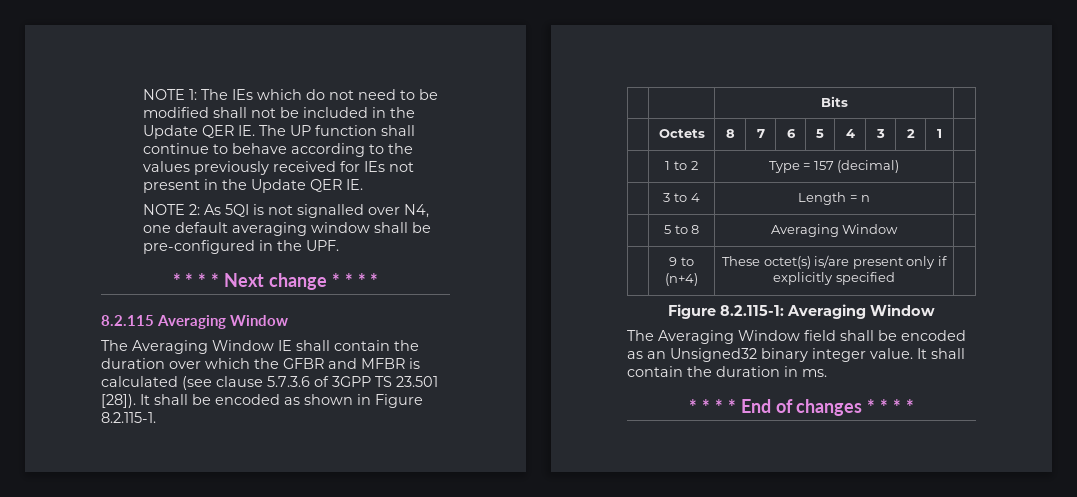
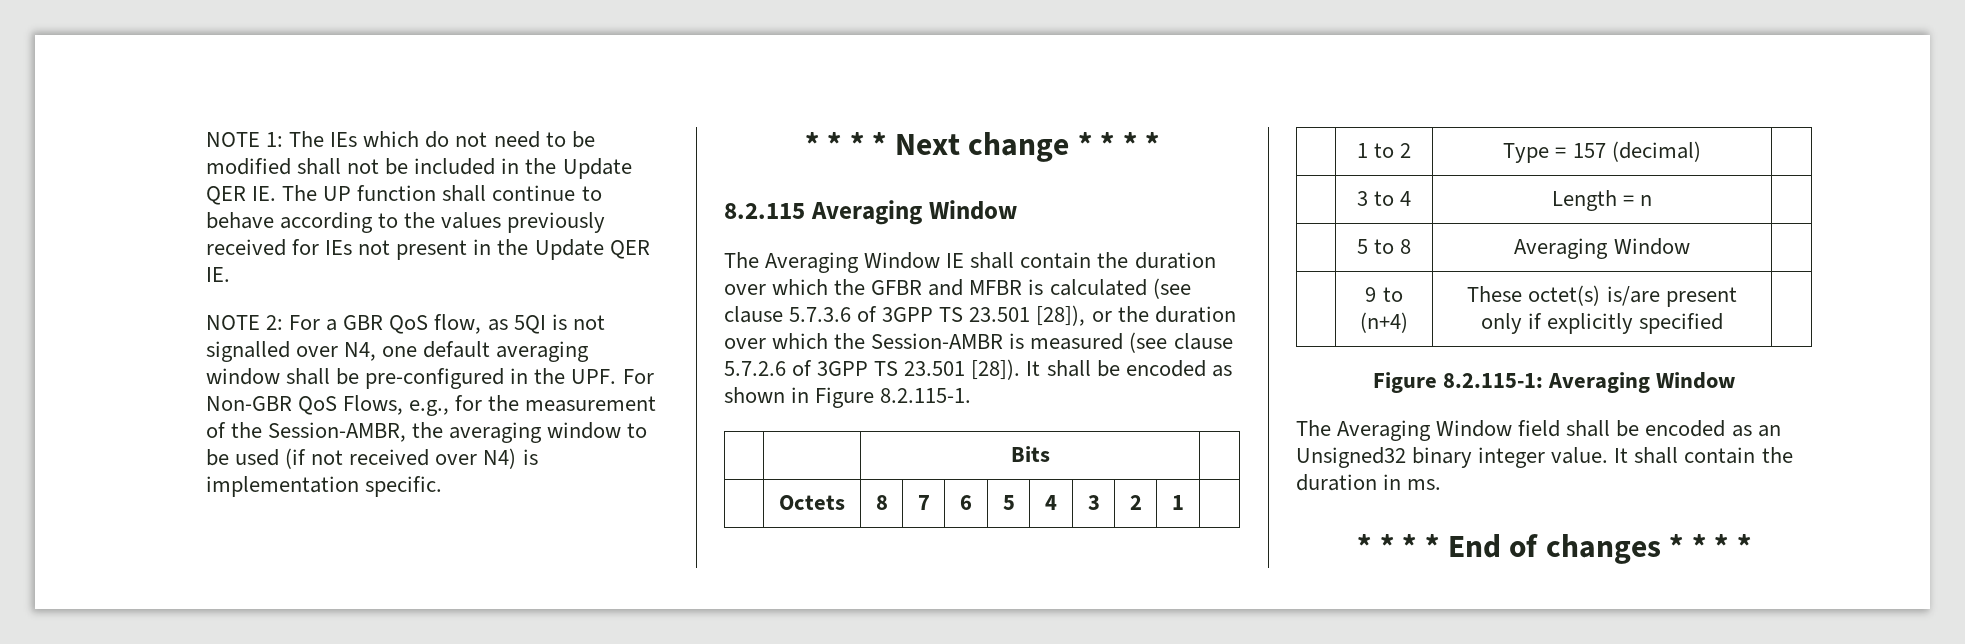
[203,204,221,215] As -> [289,314,508,334] For a GBR QoS flow, as
(339, 245) none -> [622,369,654,384] [205,395,657,416] [205,422,648,443] [205,448,538,469] [205,476,443,497] For Non-GBR QoS Flows, e.g., for the measurement of the Session-AMBR, the averaging window to be used (if not received over N4) is implementation specific.
(438, 381) none -> [1036,305,1236,326] [724,332,1233,353] [724,360,966,376] [28]), or the duration over which the Session-AMBR is measured (see clause 5.7.2.6 of 3GPP TS 23.501

